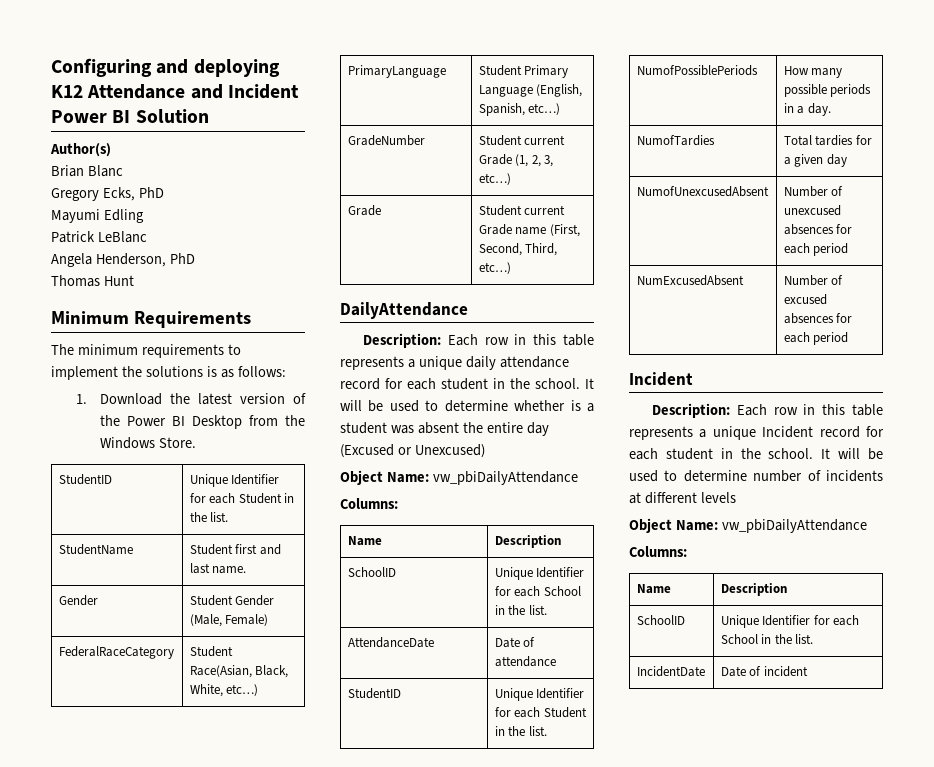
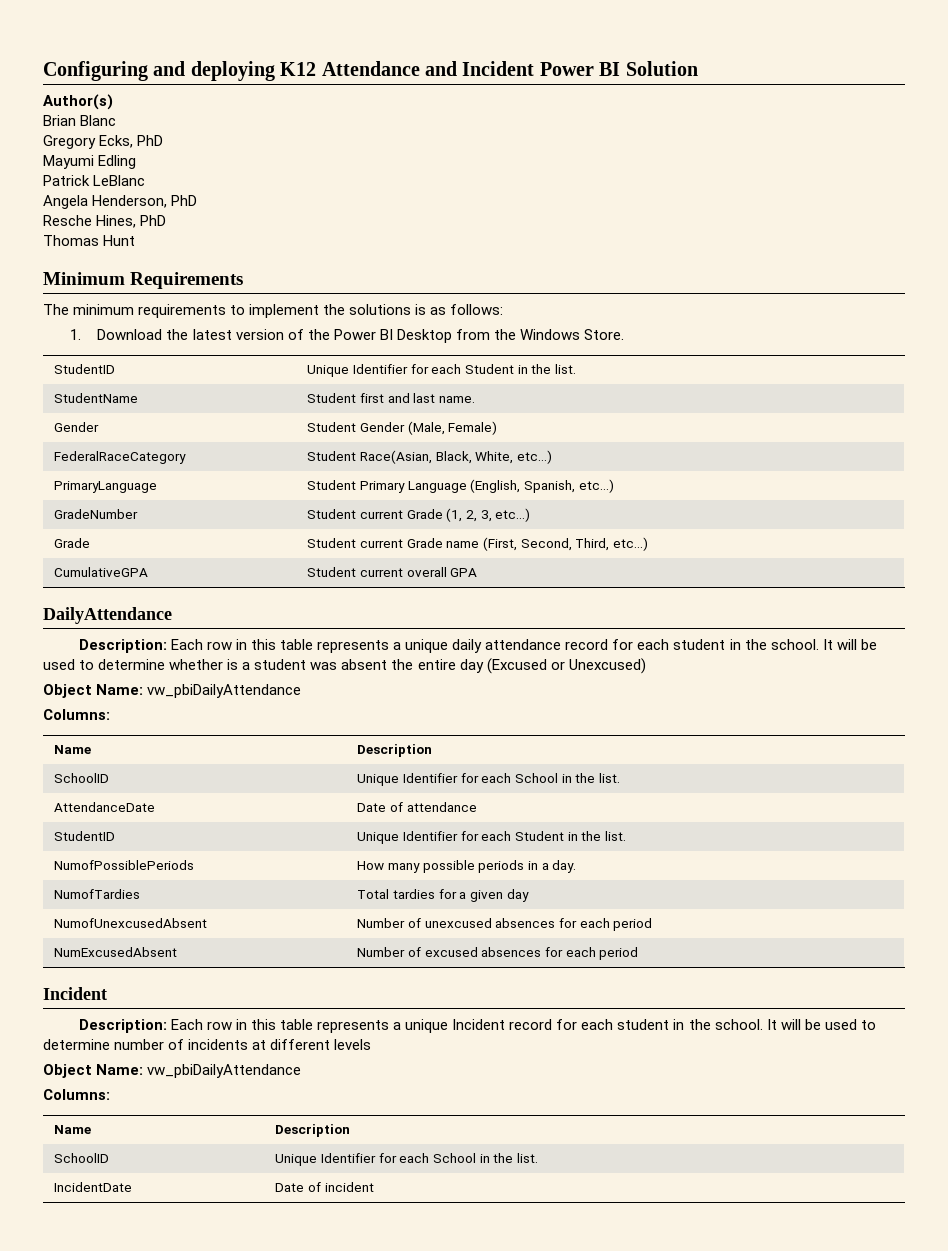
(195, 258) none -> [43,215,167,228] // Resche Hines, PhD
(511, 268) none -> [54,567,149,577] [307,567,478,577] // CumulativeGPA | Student current overall GPA

